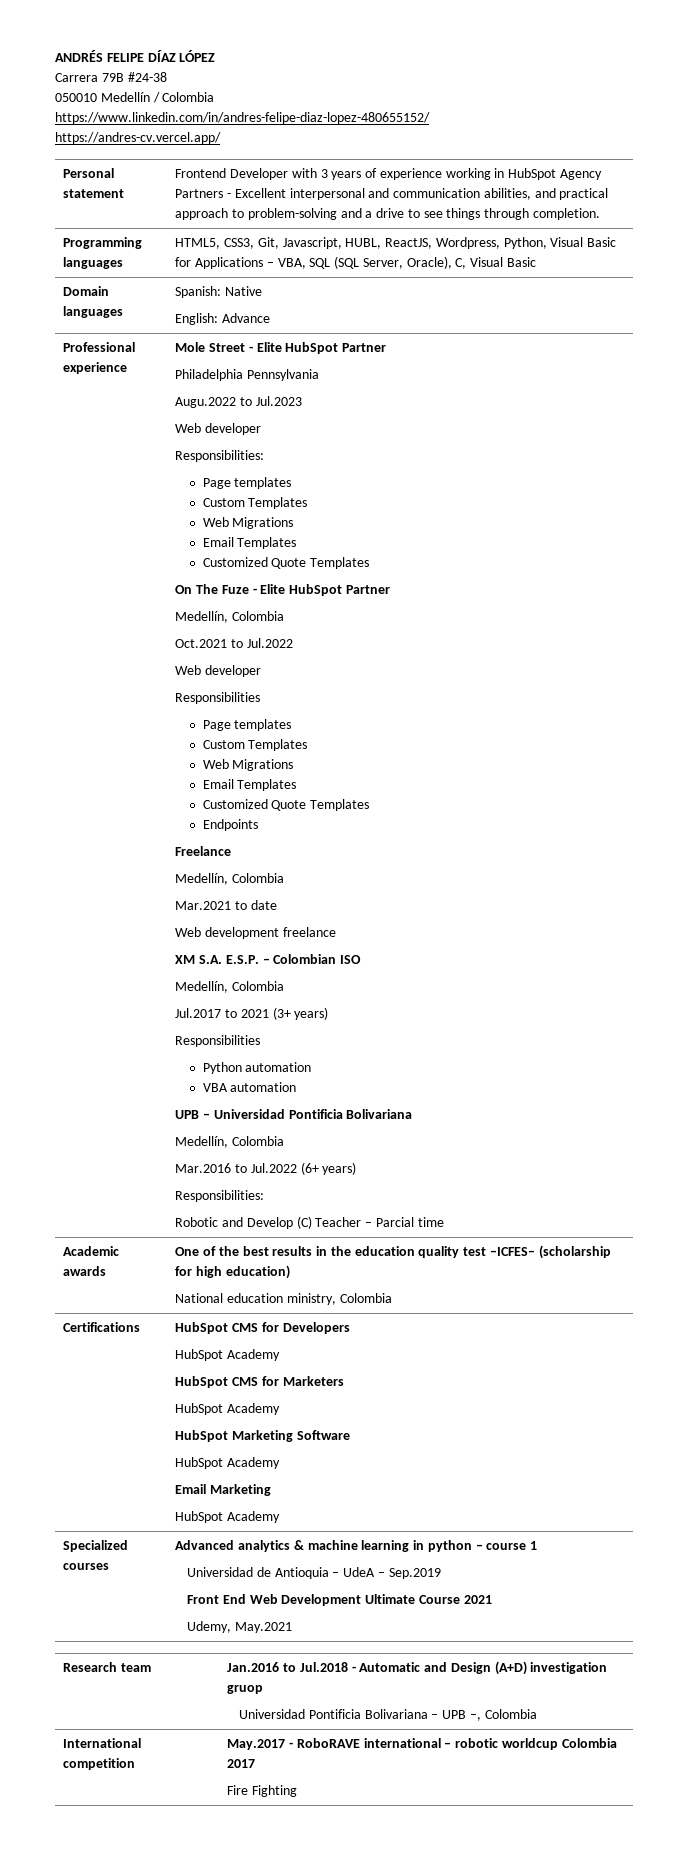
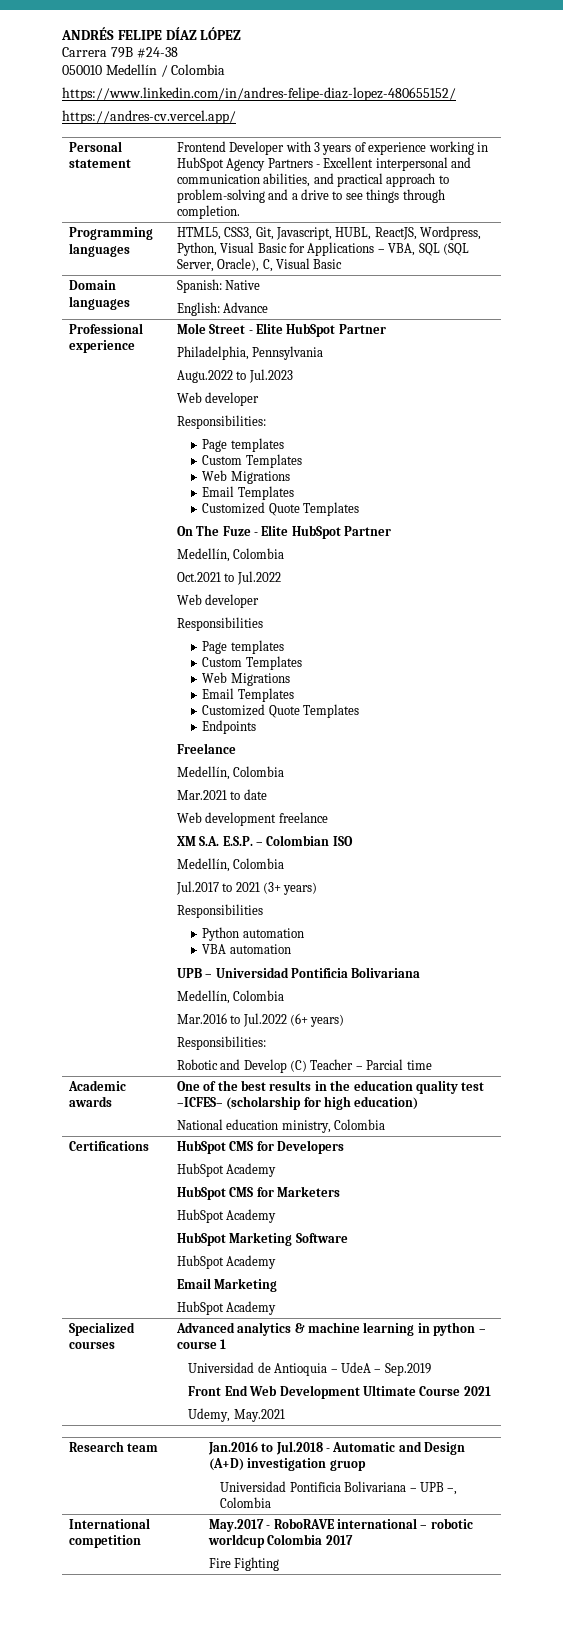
[175,369,244,381] Philadelphia -> [176,346,249,360] Philadelphia,

